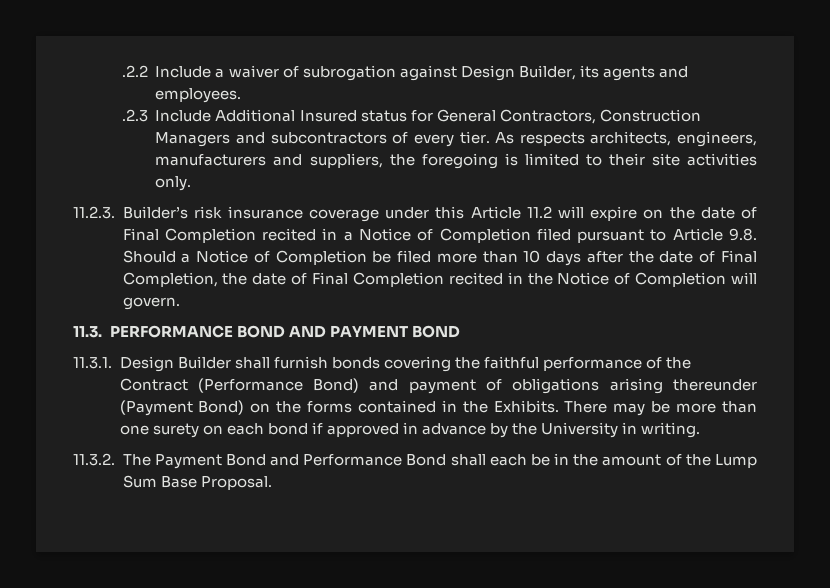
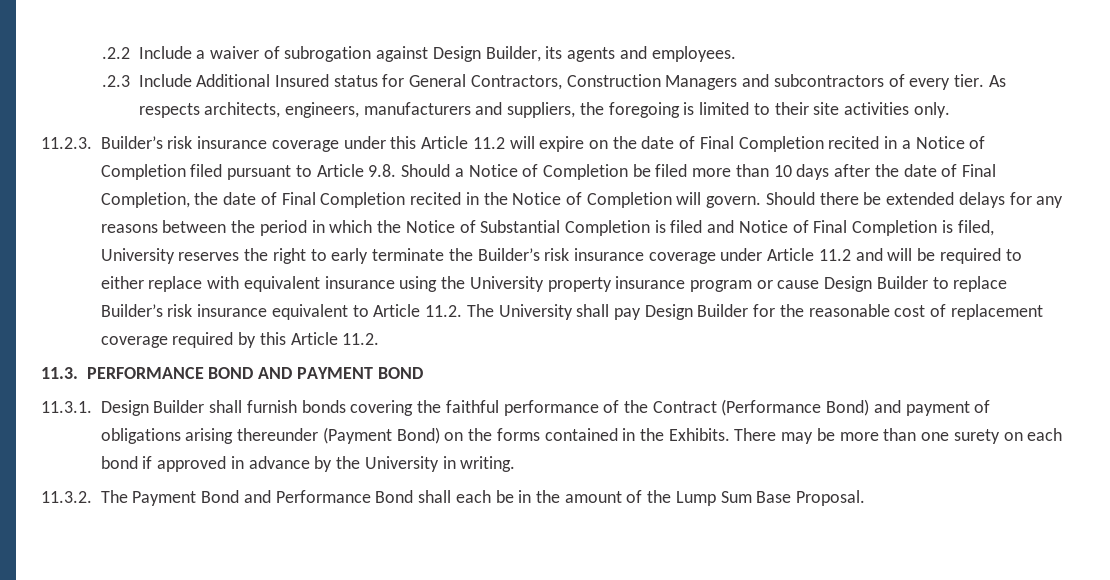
(180, 303) none -> [765,192,1064,208] [100,220,994,236] [100,248,1022,264] [100,276,1008,292] [100,304,1043,320] [100,332,380,348] Should there be extended delays for any reasons between the period in which the Notice of Substantial Completion is filed and Notice of Final Completion is filed, University reserves the right to early terminate the Builder’s risk insurance coverage under Article 11.2 and will be required to either replace with equivalent insurance using the University property insurance program or cause Design Builder to replace Builder’s risk insurance equivalent to Article 11.2. The University shall pay Design Builder for the reasonable cost of replacement coverage required by this Article 11.2.

